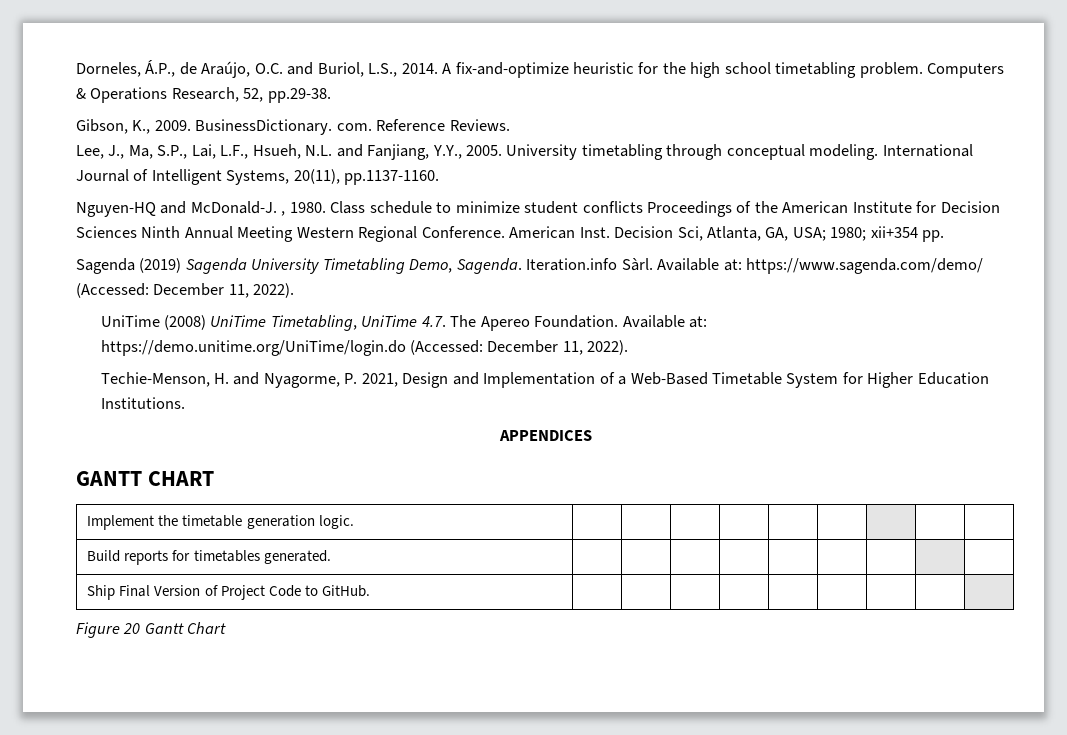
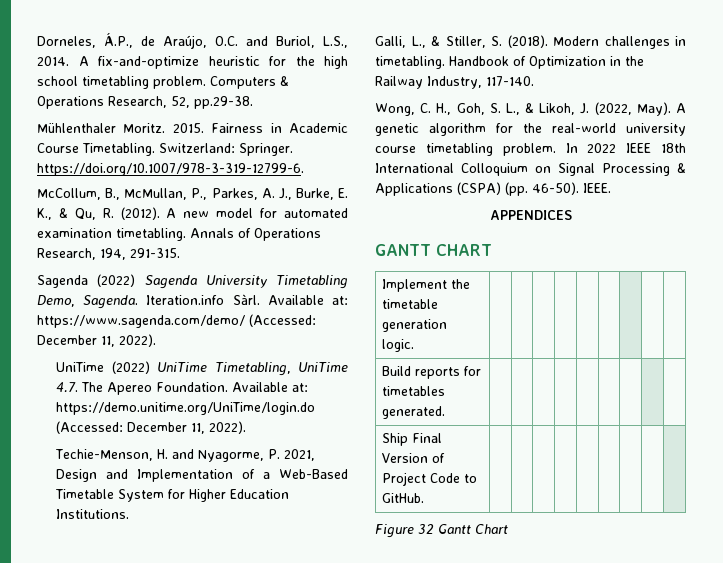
[76,119,510,135] [76,144,973,160] [76,169,440,185] [76,201,1000,217] [76,226,945,242] [76,258,182,274] Gibson, K., 2009. BusinessDictionary. com. Reference Reviews. // Lee, J., Ma, S.P., Lai, L.F., Hsueh, N.L. and Fanjiang, Y.Y., 2005. University timetabling through conceptual modeling. International Journal of Intelligent Systems, 20(11), pp.1137-1160. // Nguyen-HQ and McDonald-J. , 1980. Class schedule to minimize student conflicts Proceedings of the American Institute for Decision Sciences Ninth Annual Meeting Western Regional Conference. American Inst. Decision Sci, Atlanta, GA, USA; 1980; xii+354 pp. // Sagenda (2019) -> [37,123,348,133] [37,143,293,156] [37,163,304,176] [37,188,348,200] [37,207,348,220] [37,228,321,241] [37,248,180,260] [37,274,136,288] Mühlenthaler Moritz. 2015. Fairness in Academic Course Timetabling. Switzerland: Springer. https://doi.org/10.1007/978-3-319-12799-6. // McCollum, B., McMullan, P., Parkes, A. J., Burke, E. K., & Qu, R. (2012). A new model for automated examination timetabling. Annals of Operations Research, 194, 291-315. // Sagenda (2022)
[163,315,206,330] (2008) -> [111,361,150,374] (2022)
(185, 403) none -> [375,35,686,49] [375,56,644,69] [375,76,534,89] [375,102,686,116] [375,123,686,136] [375,143,686,156] [375,163,686,176] [375,182,611,196] // Galli, L., & Stiller, S. (2018). Modern challenges in timetabling. Handbook of Optimization in the Railway Industry, 117-140. // Wong, C. H., Goh, S. L., & Likoh, J. (2022, May). A genetic algorithm for the real-world university course timetabling problem. In 2022 IEEE 18th International Colloquium on Signal Processing & Applications (CSPA) (pp. 46-50). IEEE.
[123,623,141,634] 20 -> [418,524,434,534] 32

